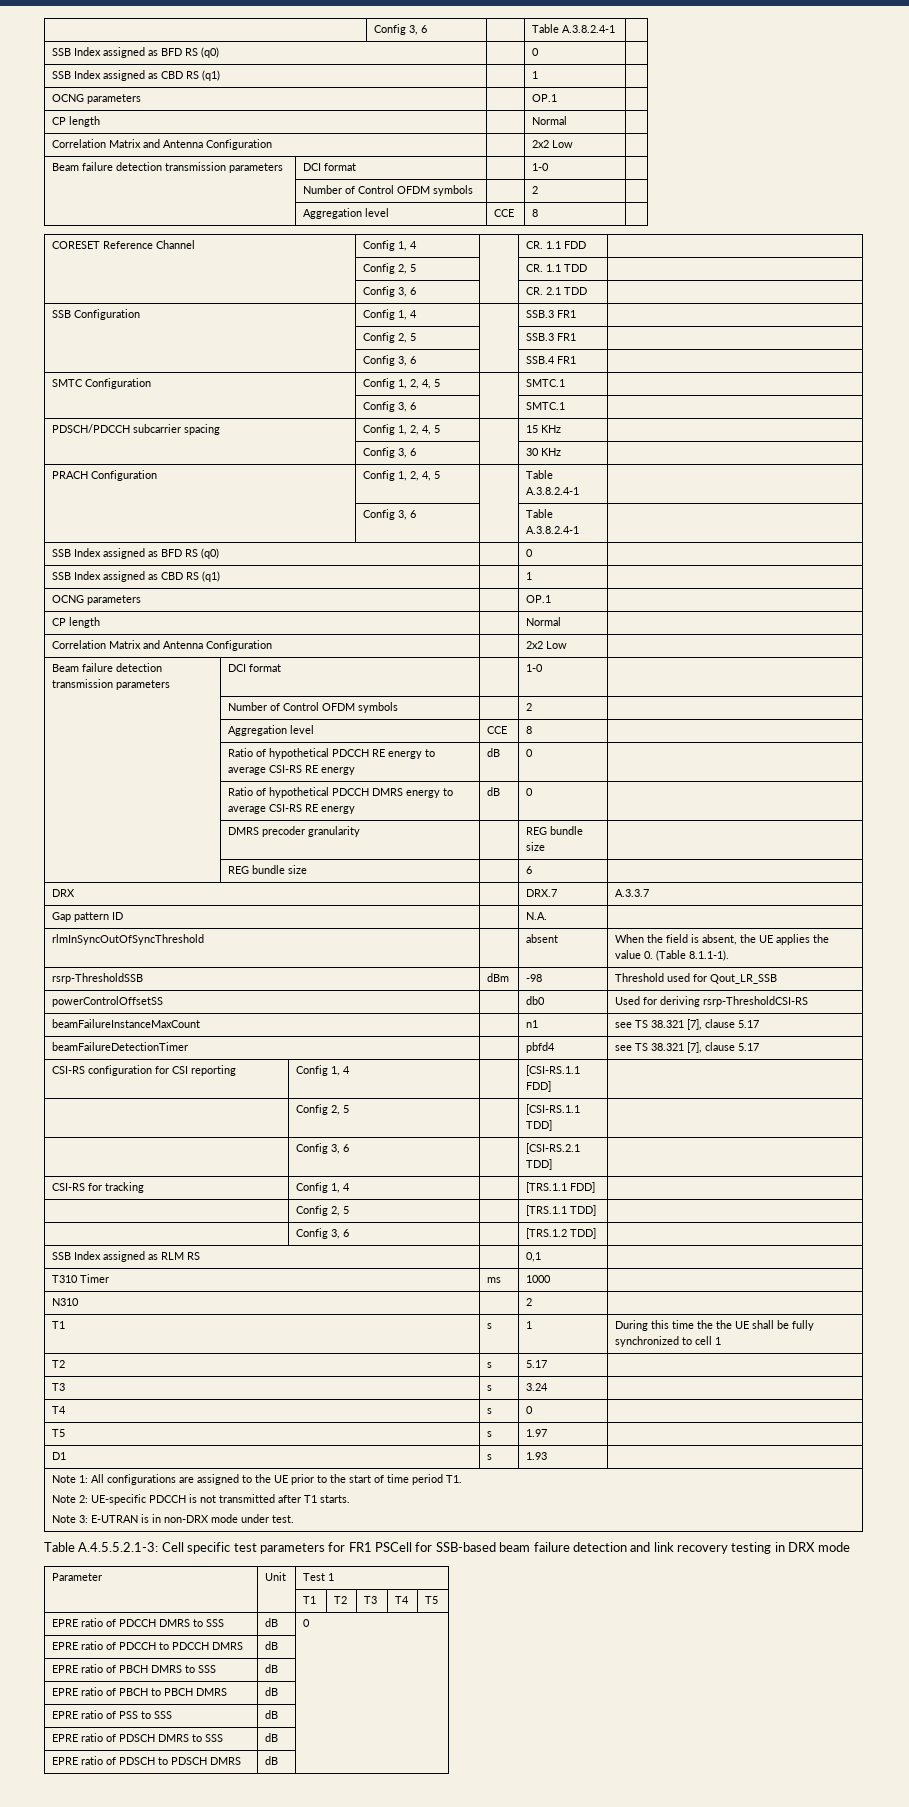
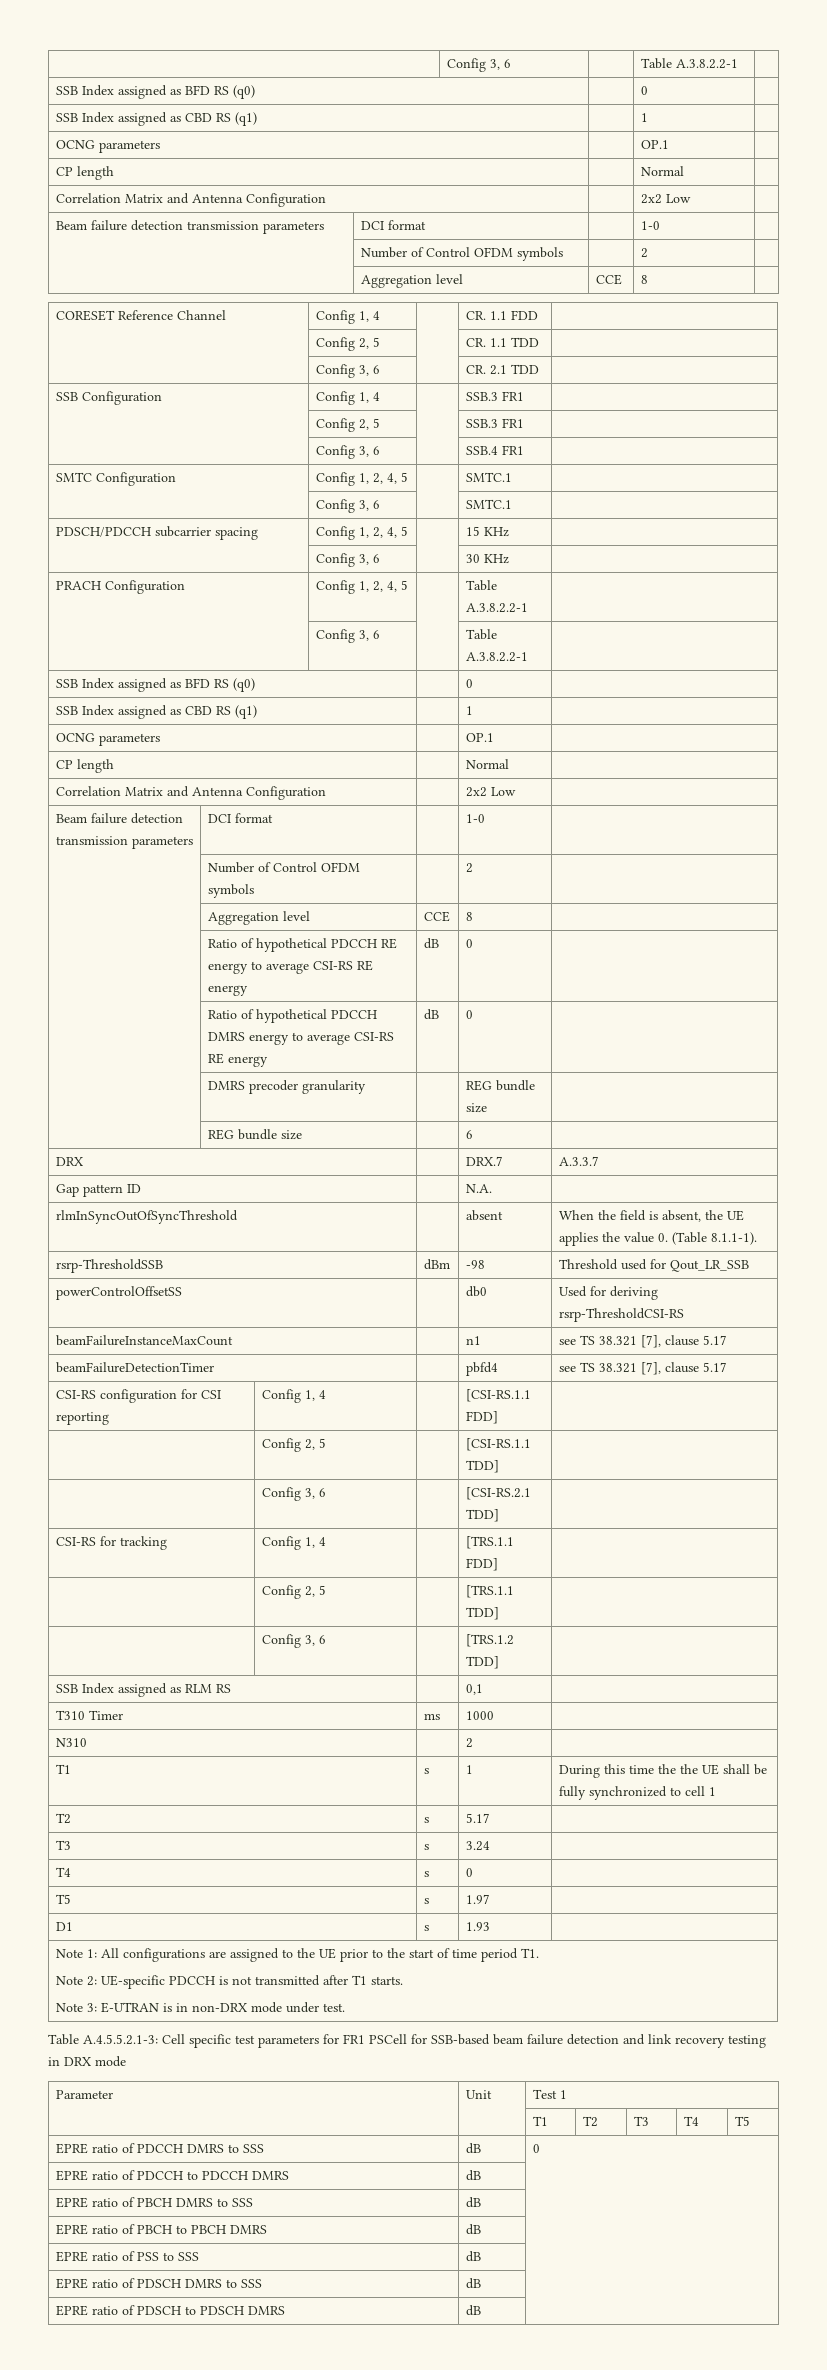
[374,24,428,35] [532,24,616,33] | Config 3, 6 | | Table A.3.8.2.4-1 -> [446,58,511,72] [640,58,738,69] | Config 3, 6 | | Table A.3.8.2.2-1
[526,487,580,495] [363,509,417,520] [526,509,554,518] [526,526,580,534] A.3.8.2.4-1 | // | Config 3, 6 | | Table A.3.8.2.4-1 -> [465,603,528,613] [315,629,380,643] [465,629,497,640] [465,652,528,662] A.3.8.2.2-1 | // | Config 3, 6 | | Table A.3.8.2.2-1

